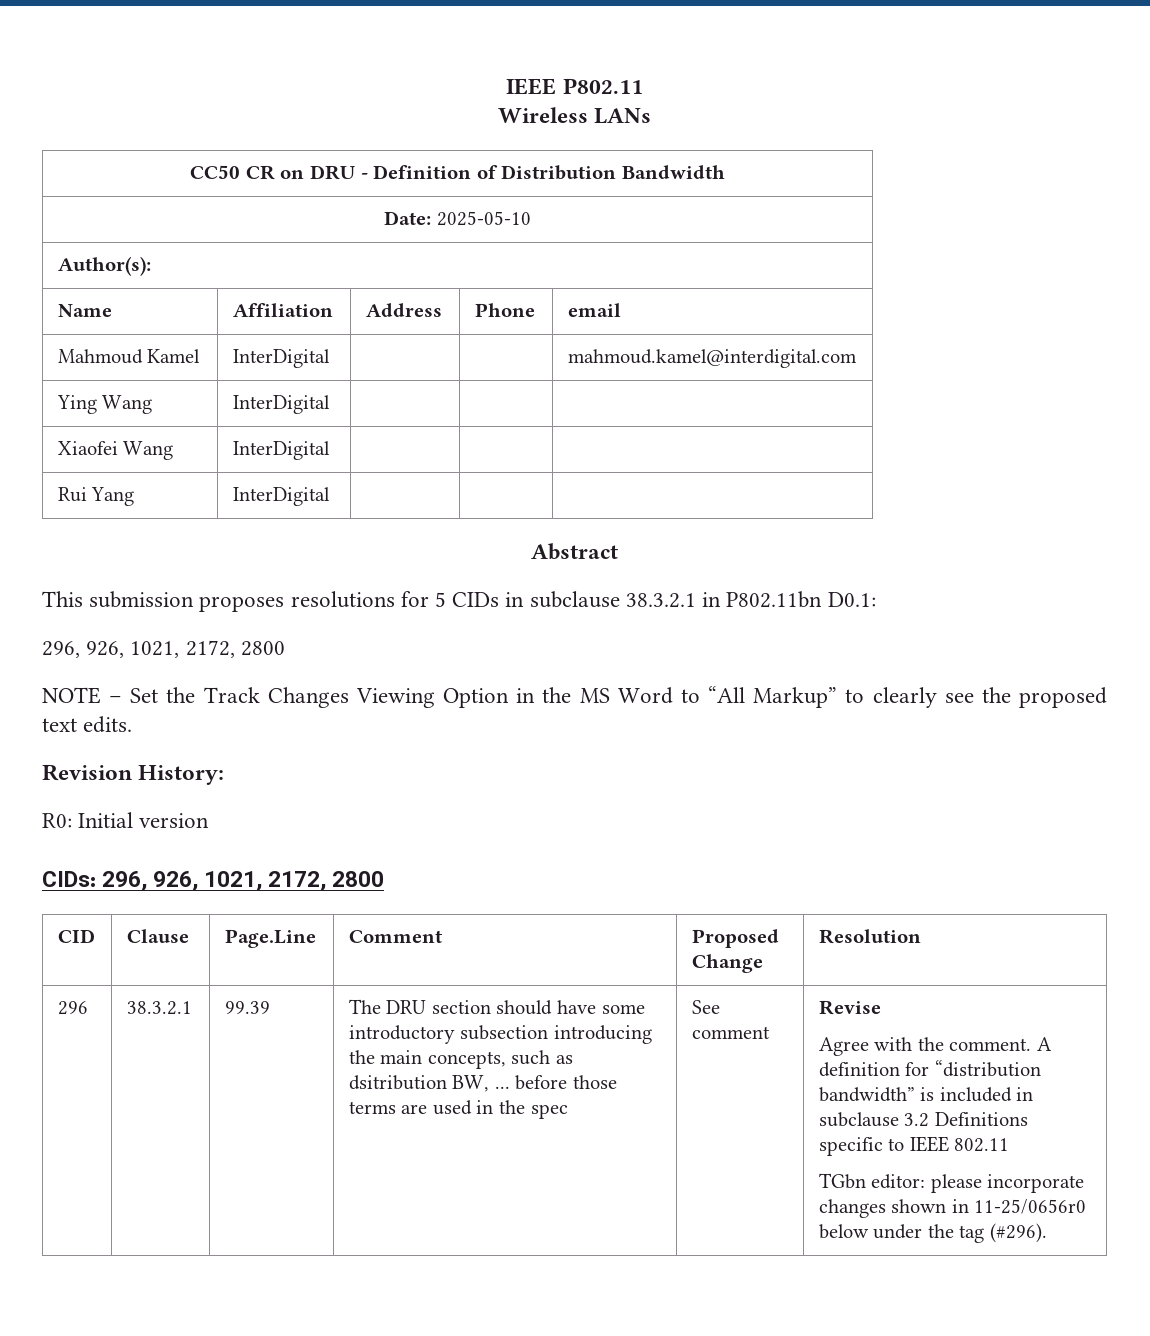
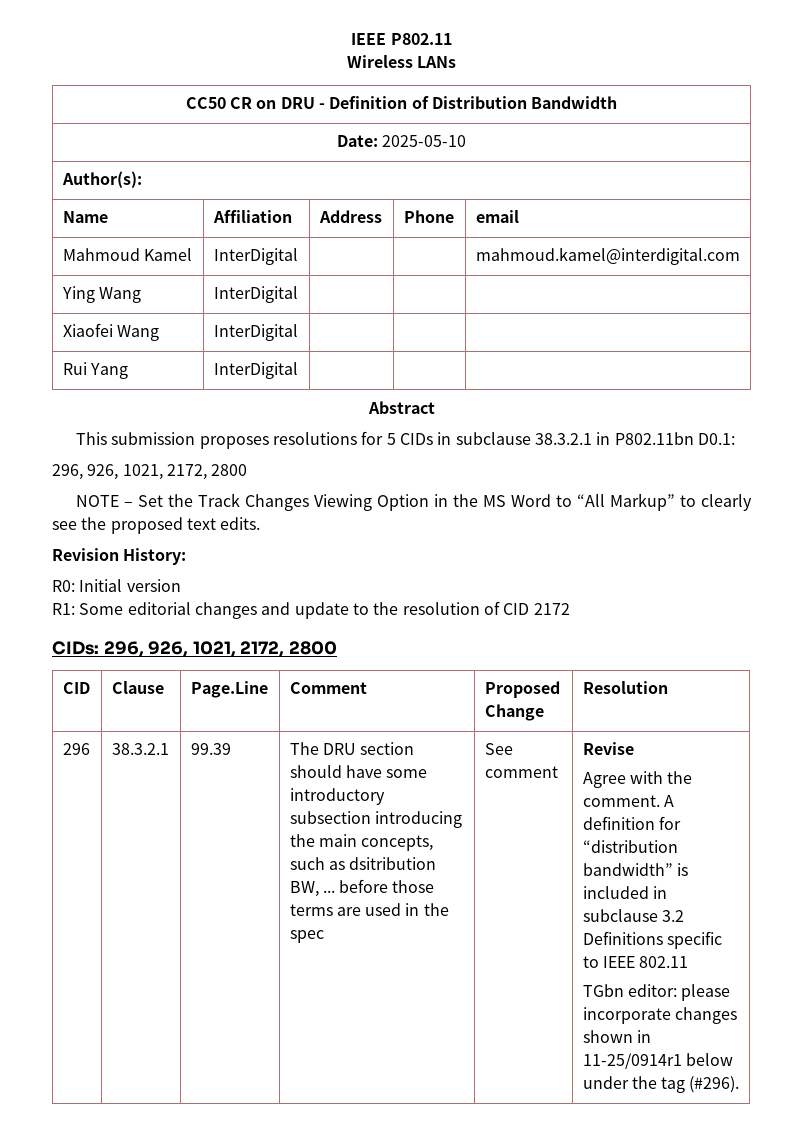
(210, 820) none -> [52,601,570,619] // R1: Some editorial changes and update to the resolution of CID 2172
[974,1199,1087,1214] 11-25/0656r0 -> [582,1053,682,1069] 11-25/0914r1

